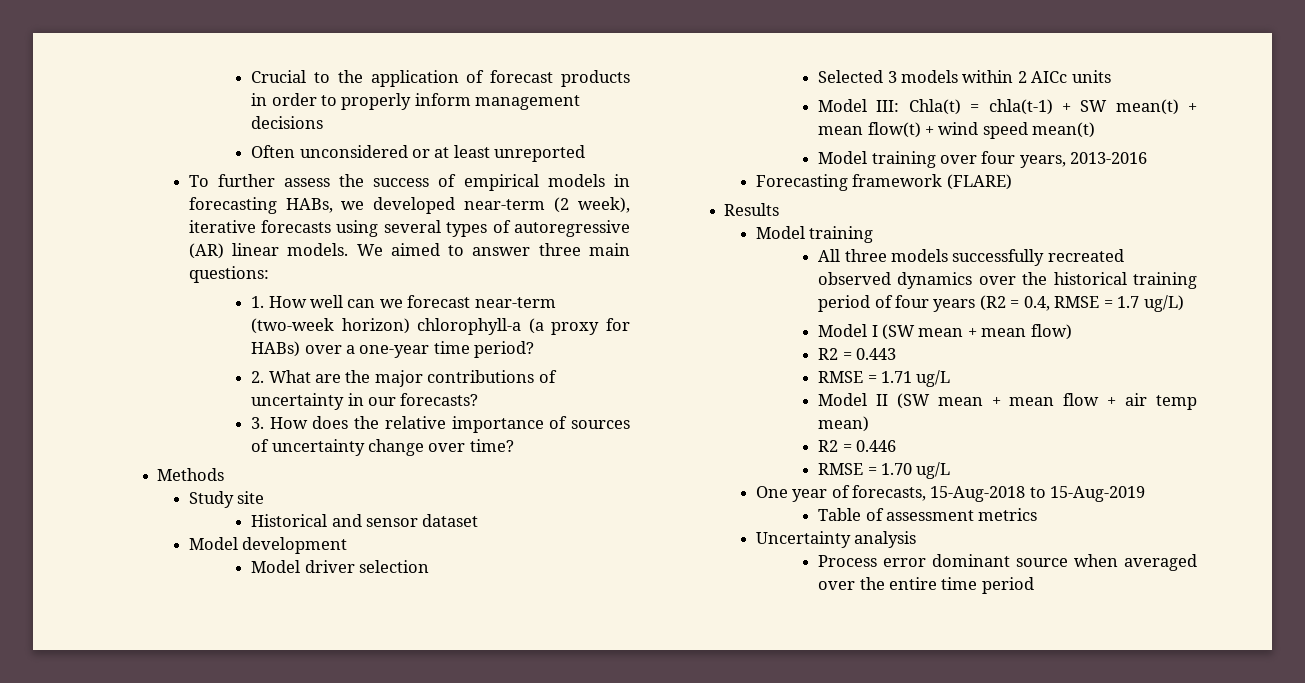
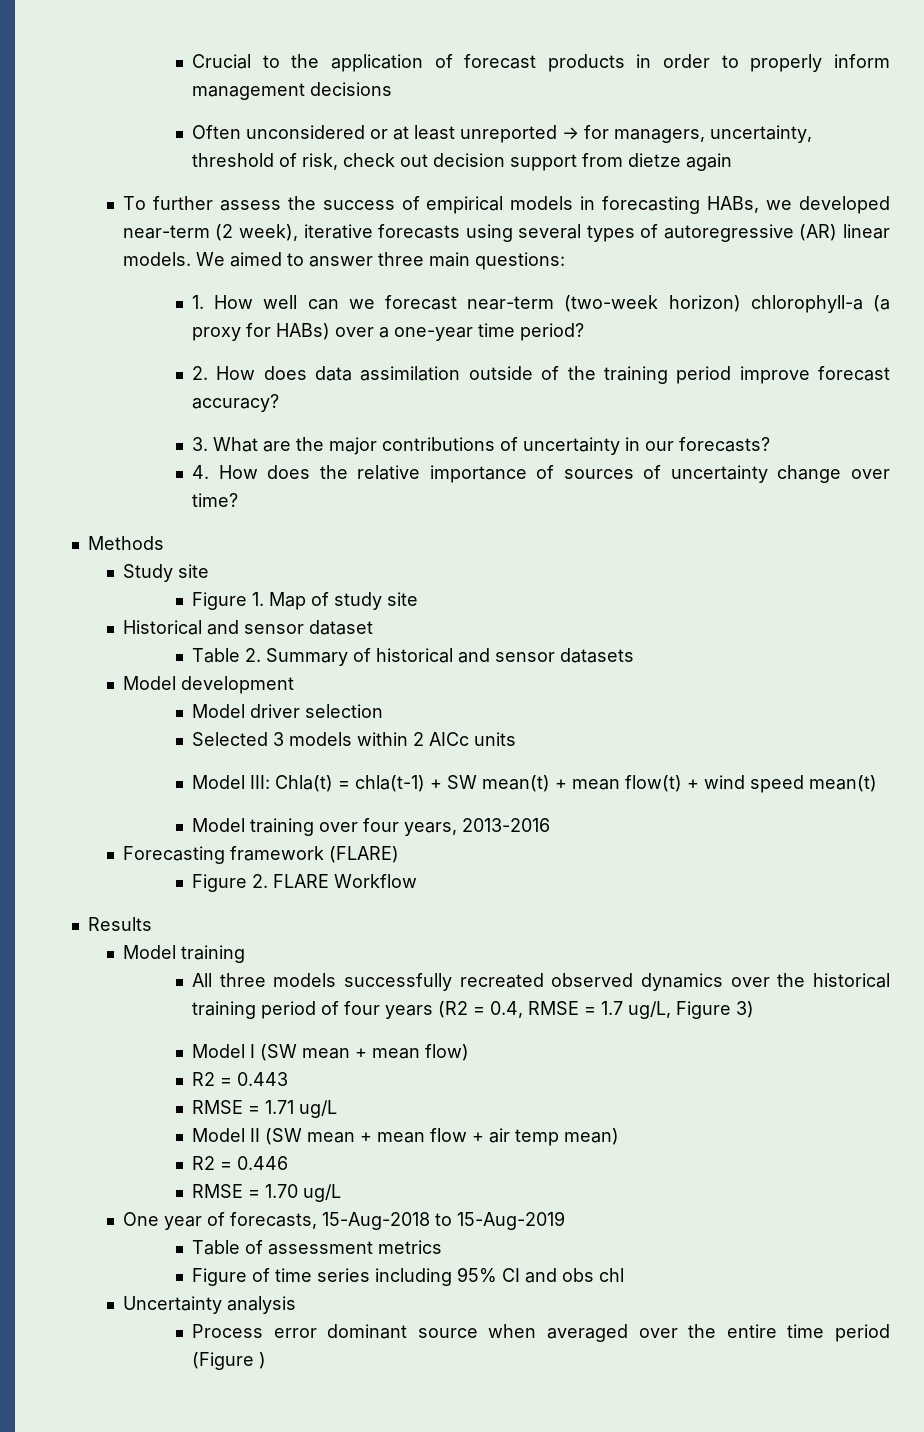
(586, 153) none -> [561,125,812,143] [191,153,732,171] → for managers, uncertainty, threshold of risk, check out decision support from dietze again
(265, 377) none -> [216,366,890,384] [191,394,279,412] [191,437,208,451] How does data assimilation outside of the training period improve forecast accuracy? // 3.
[251,417,265,429] 3. -> [191,465,209,479] 4.
[251,514,479,527] Historical and sensor dataset -> [191,592,418,610] [122,620,373,635] [191,648,634,666] Figure 1. Map of study site // Historical and sensor dataset // Table 2. Summary of historical and sensor datasets
(1012, 182) none -> [191,874,417,892] // Figure 2. FLARE Workflow
[1143,295,1184,312] ug/L) -> [627,1001,754,1019] ug/L, Figure 3)
(1038, 514) none -> [191,1267,624,1286] // Figure of time series including 95% CI and obs chl
(1034, 585) none -> [191,1352,266,1370] (Figure )

